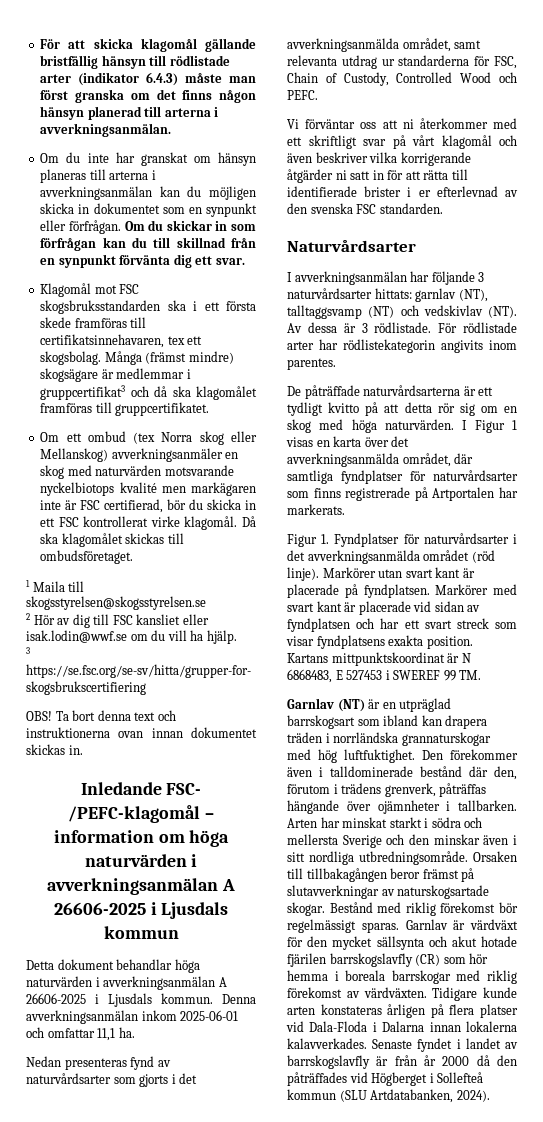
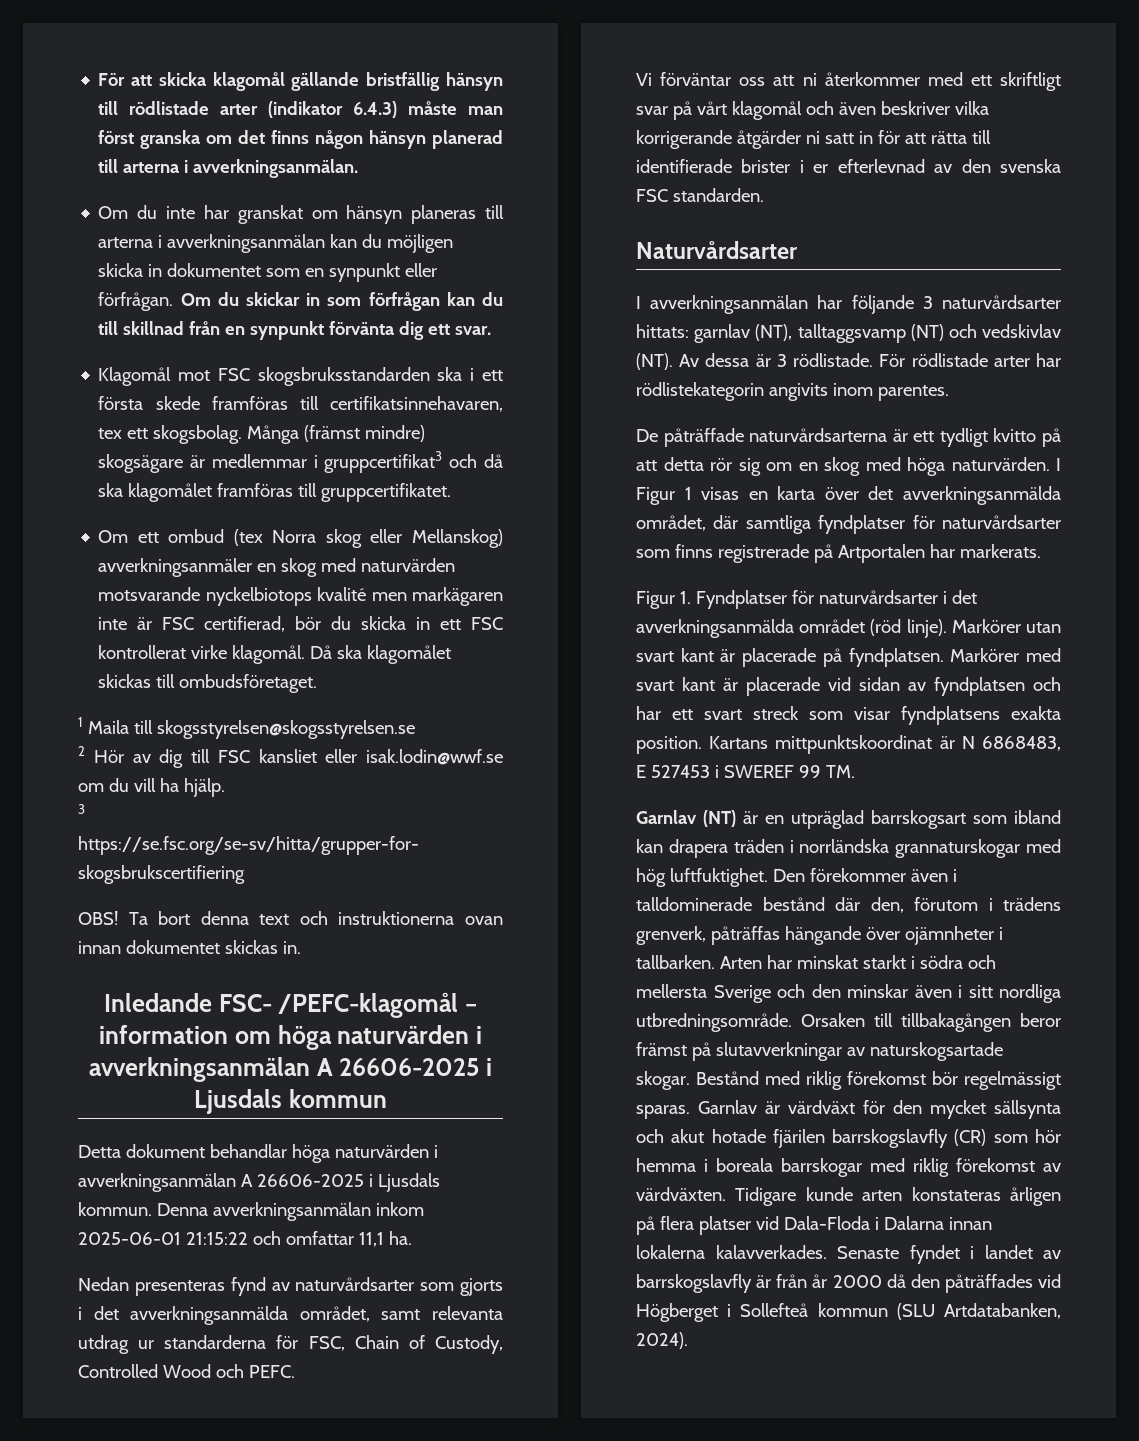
(239, 1015) none -> [185,1232,248,1245] 21:15:22

